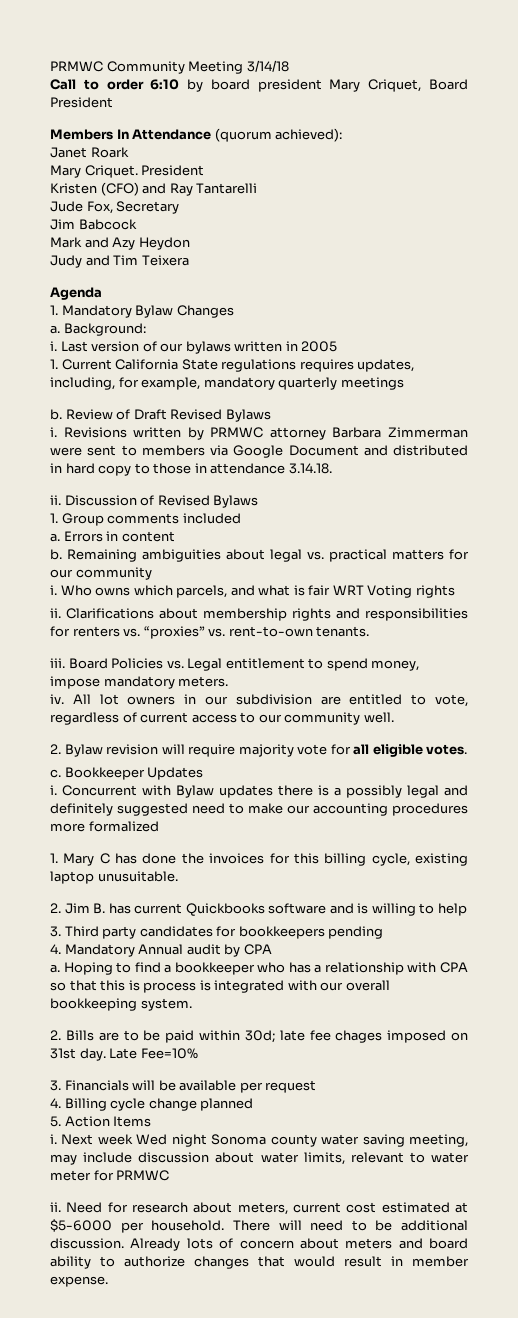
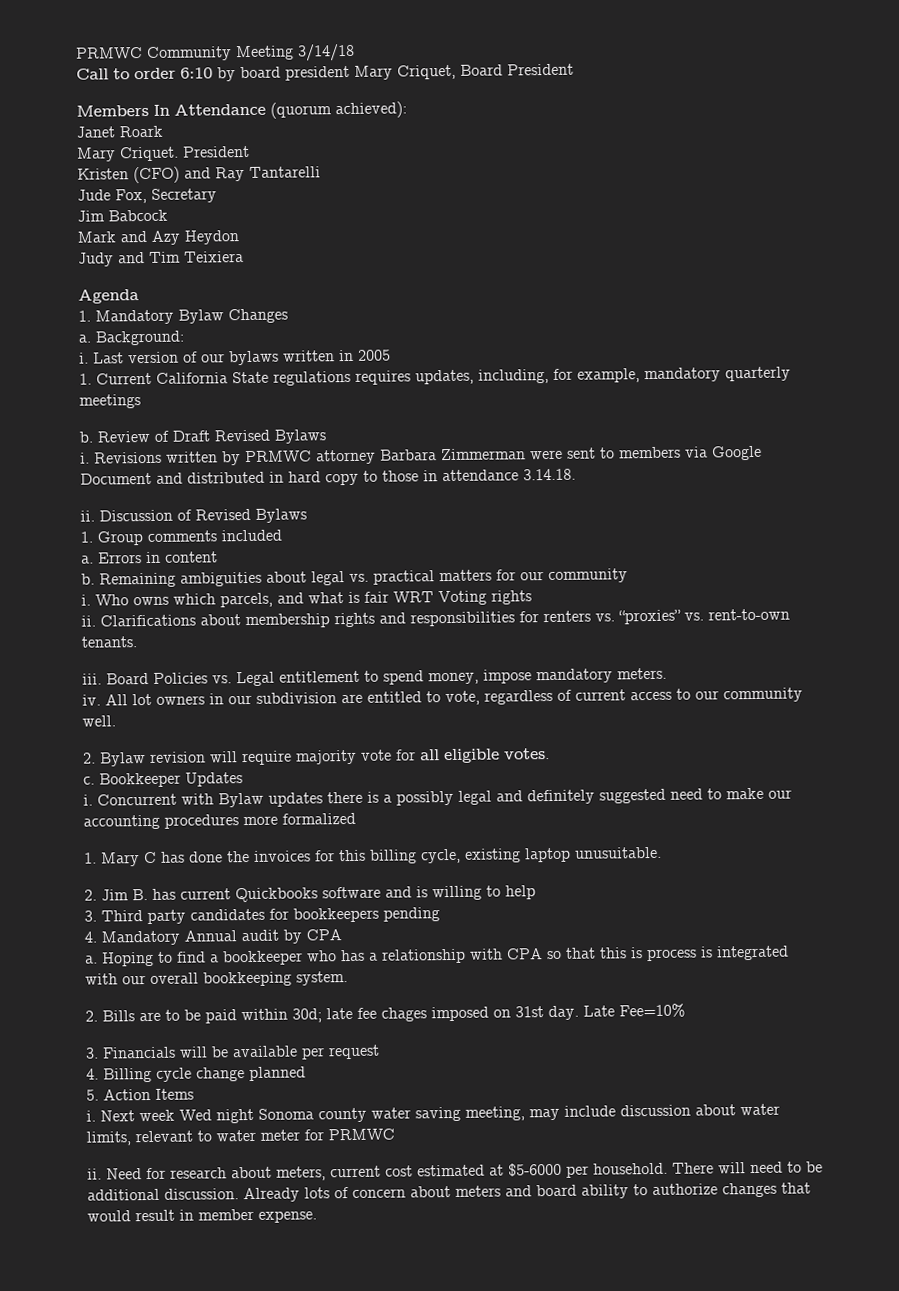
[141,255,189,266] Teixera -> [184,251,244,263] Teixiera

